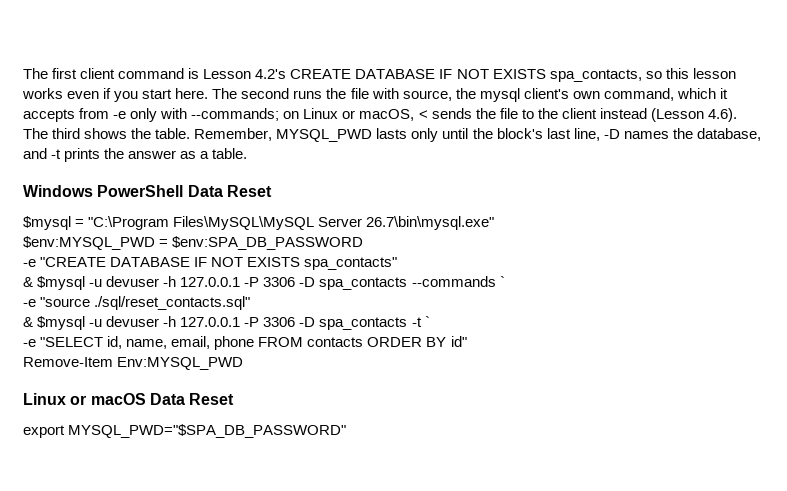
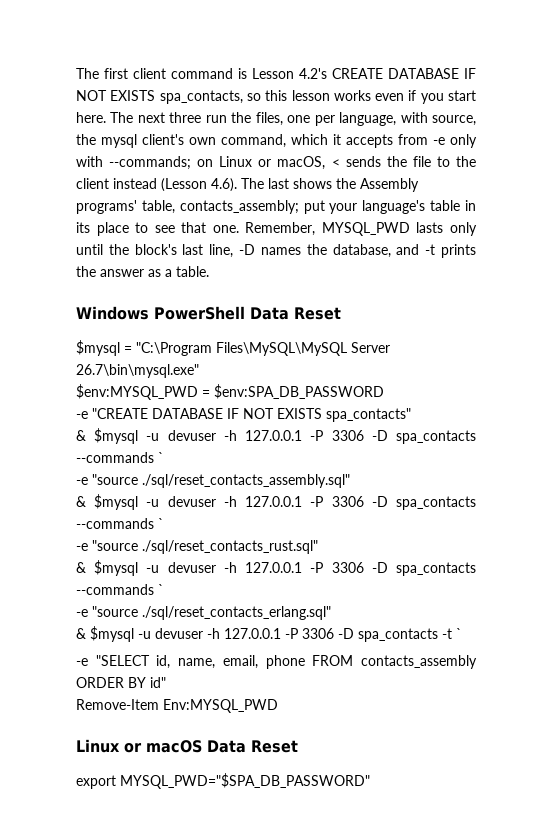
[241,88,369,99] second runs the file -> [137,112,397,126] next three run the files, one per language,
[52,128,81,139] third -> [268,178,289,189] last
[155,128,191,139] table. -> [360,178,419,192] [76,200,476,214] [76,222,239,236] Assembly programs' table, contacts_assembly; put your language's table in its place to see that one.
[94,296,251,310] ./sql/reset_contacts.sql" -> [142,474,350,488] [76,494,476,510] [76,518,164,529] [76,540,318,554] [76,560,476,576] [76,584,164,595] [76,606,331,620] ./sql/reset_contacts_assembly.sql" // & $mysql -u devuser -h 127.0.0.1 -P 3306 -D spa_contacts --commands ` // -e "source ./sql/reset_contacts_rust.sql" // & $mysql -u devuser -h 127.0.0.1 -P 3306 -D spa_contacts --commands ` // -e "source ./sql/reset_contacts_erlang.sql"
[307,337,364,347] contacts -> [361,655,478,669] contacts_assembly

